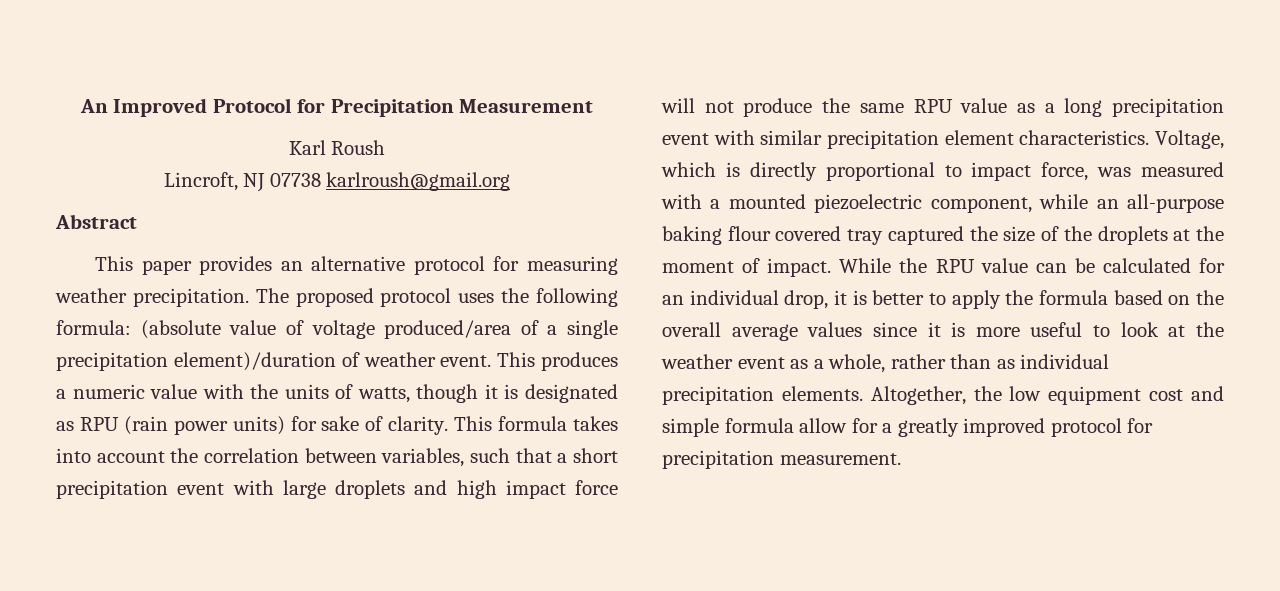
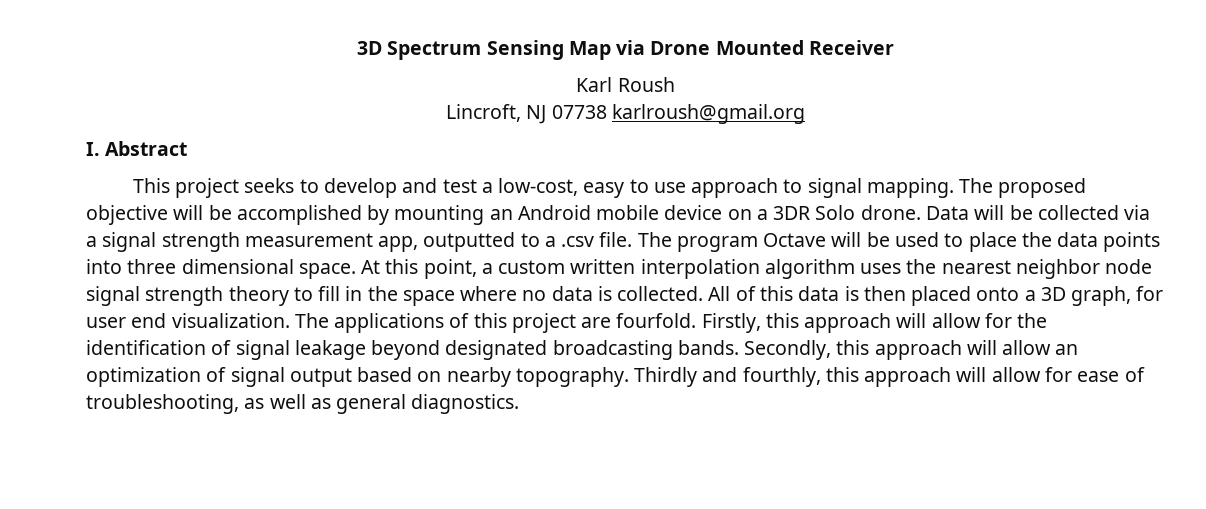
[79,98,594,117] An Improved Protocol for Precipitation Measurement -> [357,40,894,60] 3D Spectrum Sensing Map via Drone Mounted Receiver
(511, 181) none -> [86,142,100,156] I.
[141,256,618,275] [55,288,618,307] [56,320,618,339] [56,352,618,371] [56,384,619,403] [56,416,619,435] [56,448,619,467] [56,480,618,499] [661,98,1224,117] [662,130,1224,149] [661,162,1224,181] [661,194,1224,213] [662,226,1224,245] [662,258,1225,277] [662,290,1224,309] [662,322,1224,341] [661,354,1110,373] [662,386,1224,405] [662,418,1154,437] [662,450,901,469] paper provides an alternative protocol for measuring weather precipitation. The proposed protocol uses the following formula: (absolute value of voltage produced/area of a single precipitation element)/duration of weather event. This produces a numeric value with the units of watts, though it is designated as RPU (rain power units) for sake of clarity. This formula takes into account the correlation between variables, such that a short precipitation event with large droplets and high impact force will not produce the same RPU value as a long precipitation event with similar precipitation element characteristics. Voltage, which is directly proportional to impact force, was measured with a mounted piezoelectric component, while an all-purpose baking flour covered tray captured the size of the droplets at the moment of impact. While the RPU value can be calculated for an individual drop, it is better to apply the formula based on the overall average values since it is more useful to look at the weather event as a whole, rather than as individual precipitation elements. Altogether, the low equipment cost and simple formula allow for a greatly improved protocol for precipitation measurement. -> [175,178,1087,198] [86,205,1151,225] [86,232,1161,252] [86,259,1153,279] [86,286,1164,306] [86,313,1048,333] [86,340,1079,360] [86,367,1145,387] [86,394,520,414] project seeks to develop and test a low-cost, easy to use approach to signal mapping. The proposed objective will be accomplished by mounting an Android mobile device on a 3DR Solo drone. Data will be collected via a signal strength measurement app, outputted to a .csv file. The program Octave will be used to place the data points into three dimensional space. At this point, a custom written interpolation algorithm uses the nearest neighbor node signal strength theory to fill in the space where no data is collected. All of this data is then placed onto a 3D graph, for user end visualization. The applications of this project are fourfold. Firstly, this approach will allow for the identification of signal leakage beyond designated broadcasting bands. Secondly, this approach will allow an optimization of signal output based on nearby topography. Thirdly and fourthly, this approach will allow for ease of troubleshooting, as well as general diagnostics.

